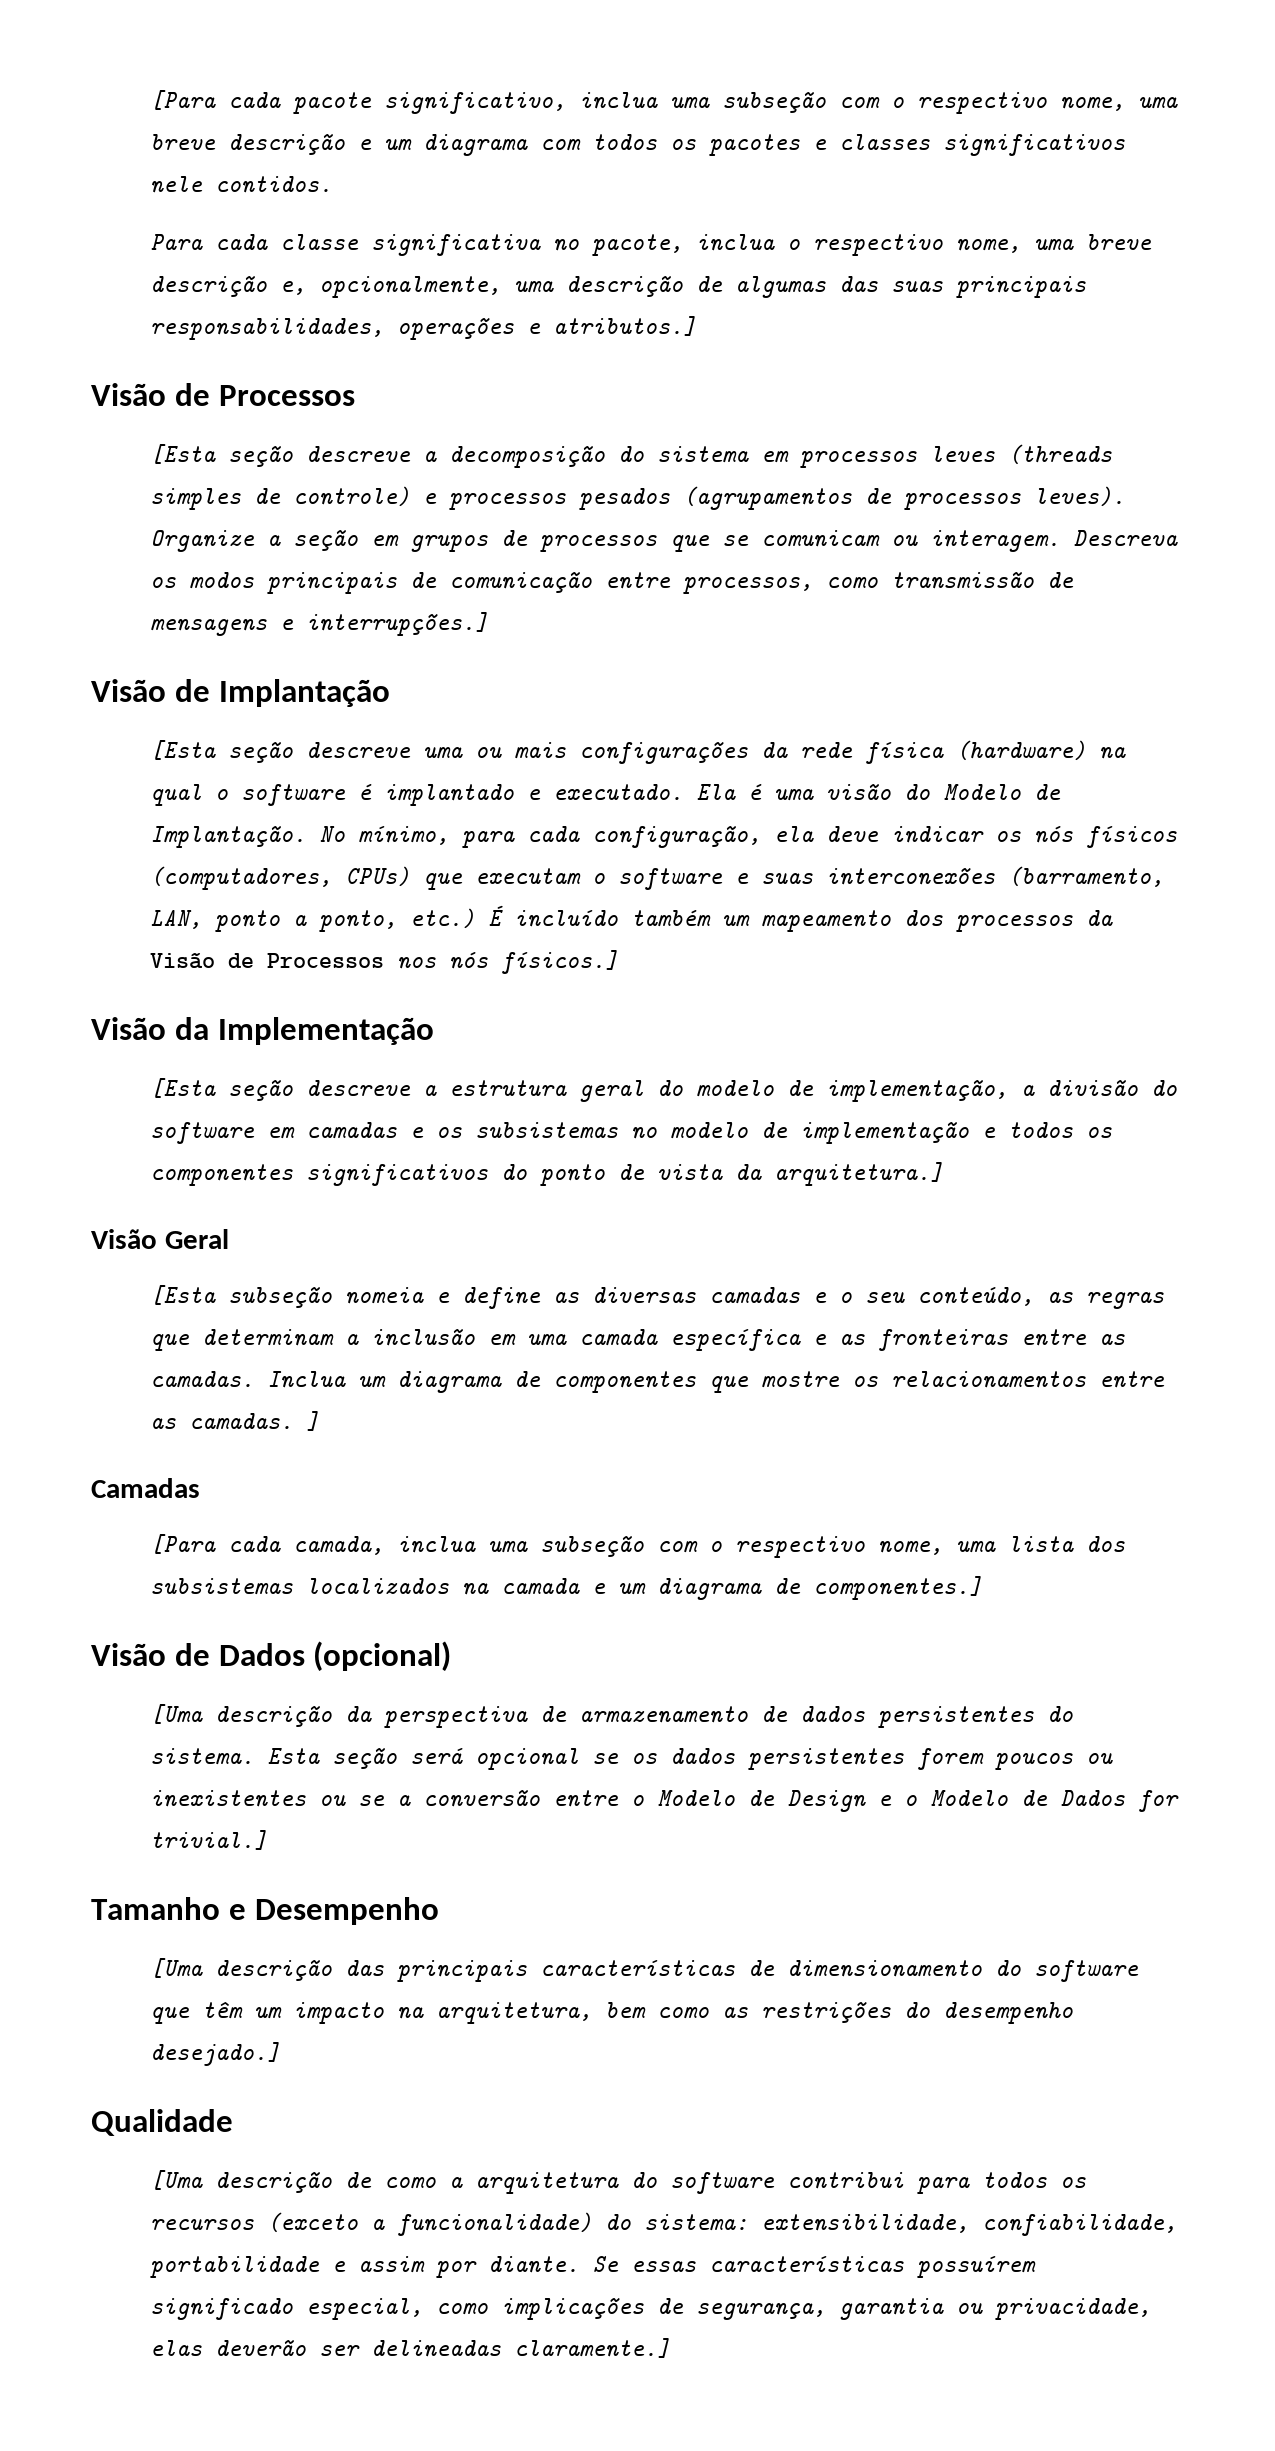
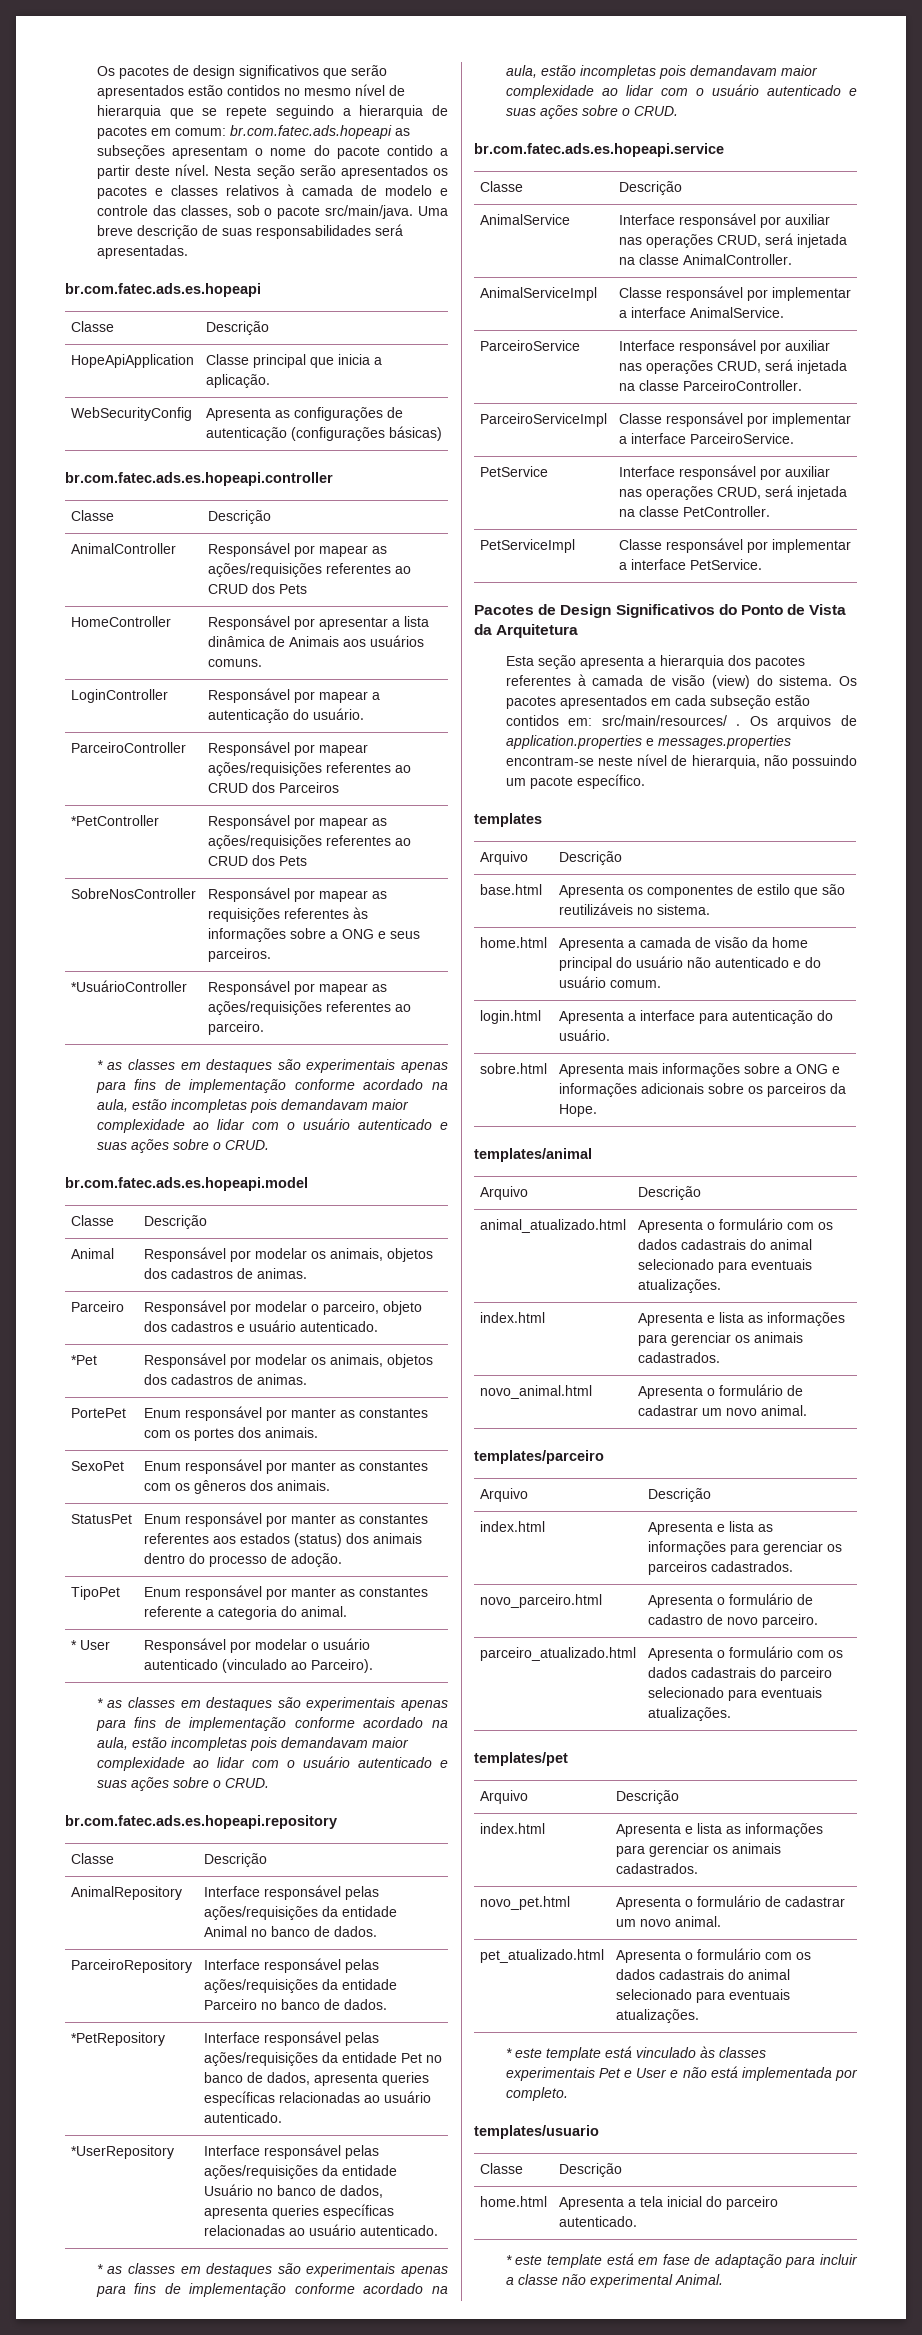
[149,90,1178,114] [149,134,1125,156] [149,176,332,193] [149,234,1152,256] [149,276,1086,298] [149,316,696,340] [91,383,355,406] [149,444,1112,468] [149,486,1125,510] [149,530,1178,552] [149,572,1074,594] [149,612,488,636] [91,679,390,707] [149,740,1126,764] [149,784,1061,806] [149,826,1177,848] [149,866,1164,890] [149,905,1113,932] [149,950,618,974] [91,1017,434,1045] [149,1078,1177,1102] [149,1122,1112,1144] [149,1162,943,1186] [91,1229,229,1249] [149,1285,1164,1309] [149,1329,1125,1351] [149,1371,1165,1393] [149,1411,319,1431] [91,1478,200,1498] [149,1534,1125,1558] [149,1576,982,1600] [91,1641,452,1671] [149,1704,1073,1728] [149,1748,1113,1770] [149,1790,1179,1812] [149,1830,267,1850] [91,1897,439,1925] [149,1958,1139,1982] [149,2002,1073,2024] [149,2042,280,2066] [91,2109,233,2136] [149,2170,1086,2194] [149,2212,1177,2236] [149,2256,1036,2278] [149,2298,1151,2320] [149,2338,670,2358] [Para cada pacote significativo, inclua uma subseção com o respectivo nome, uma breve descrição e um diagrama com todos os pacotes e classes significativos nele contidos. // Para cada classe significativa no pacote, inclua o respectivo nome, uma breve descrição e, opcionalmente, uma descrição de algumas das suas principais responsabilidades, operações e atributos.] // Visão de Processos // [Esta seção descreve a decomposição do sistema em processos leves (threads simples de controle) e processos pesados (agrupamentos de processos leves). Organize a seção em grupos de processos que se comunicam ou interagem. Descreva os modos principais de comunicação entre processos, como transmissão de mensagens e interrupções.] // Visão de Implantação // [Esta seção descreve uma ou mais configurações da rede física (hardware) na qual o software é implantado e executado. Ela é uma visão do Modelo de Implantação. No mínimo, para cada configuração, ela deve indicar os nós físicos (computadores, CPUs) que executam o software e suas interconexões (barramento, LAN, ponto a ponto, etc.) É incluído também um mapeamento dos processos da Visão de Processos nos nós físicos.] // Visão da Implementação // [Esta seção descreve a estrutura geral do modelo de implementação, a divisão do software em camadas e os subsistemas no modelo de implementação e todos os componentes significativos do ponto de vista da arquitetura.] // Visão Geral // [Esta subseção nomeia e define as diversas camadas e o seu conteúdo, as regras que determinam a inclusão em uma camada específica e as fronteiras entre as camadas. Inclua um diagrama de componentes que mostre os relacionamentos entre as camadas. ] // Camadas // [Para cada camada, inclua uma subseção com o respectivo nome, uma lista dos subsistemas localizados na camada e um diagrama de componentes.] // Visão de Dados (opcional) // [Uma descrição da perspectiva de armazenamento de dados persistentes do sistema. Esta seção será opcional se os dados persistentes forem poucos ou inexistentes ou se a conversão entre o Modelo de Design e o Modelo de Dados for trivial.] // Tamanho e Desempenho // [Uma descrição das principais características de dimensionamento do software que têm um impacto na arquitetura, bem como as restrições do desempenho desejado.] // Qualidade // [Uma descrição de como a arquitetura do software contribui para todos os recursos (exceto a funcionalidade) do sistema: extensibilidade, confiabilidade, portabilidade e assim por diante. Se essas características possuírem significado especial, como implicações de segurança, garantia ou privacidade, elas deverão ser delineadas claramente.] -> [96,65,387,79] [96,84,405,99] [96,105,448,119] [96,125,410,139] [96,145,448,159] [96,164,448,179] [96,184,448,199] [96,205,448,219] [96,224,403,239] [96,245,188,259] [65,283,261,297] [70,321,114,332] [205,321,269,335] [70,354,194,368] [205,354,382,368] [205,374,270,388] [70,407,192,421] [205,407,403,421] [205,426,442,441] [65,472,333,486] [70,510,114,521] [207,510,271,524] [70,543,176,554] [207,542,387,557] [207,563,411,577] [207,583,307,594] [70,616,171,627] [207,615,429,630] [207,635,424,647] [207,659,262,667] [70,689,168,703] [207,688,380,703] [207,708,364,723] [70,742,186,753] [207,741,368,756] [207,762,411,776] [207,782,339,793] [70,815,159,826] [207,814,387,829] [207,835,411,849] [207,855,307,866] [70,888,196,899] [207,887,387,902] [207,907,368,922] [207,928,420,942] [207,948,271,962] [70,980,187,992] [207,980,387,995] [207,1001,411,1015] [207,1021,264,1035] [96,1059,448,1073] [95,1079,448,1093] [96,1099,409,1113] [96,1118,448,1133] [96,1139,269,1153] [65,1177,308,1191] [70,1215,114,1226] [143,1215,207,1229] [70,1248,114,1259] [143,1247,433,1262] [143,1268,307,1279] [70,1301,124,1312] [143,1300,422,1315] [143,1320,378,1332] [70,1355,97,1365] [143,1353,433,1368] [143,1374,307,1385] [70,1408,126,1418] [143,1406,428,1421] [143,1427,318,1441] [70,1461,124,1471] [143,1459,428,1474] [143,1480,330,1494] [70,1514,132,1524] [143,1512,428,1527] [143,1533,422,1547] [143,1553,342,1567] [70,1586,120,1600] [143,1585,428,1600] [143,1606,347,1620] [70,1640,110,1650] [143,1638,370,1653] [143,1659,373,1673] [96,1697,448,1711] [95,1717,448,1731] [96,1737,409,1751] [96,1756,448,1771] [96,1777,269,1791] [65,1815,337,1829] [70,1853,114,1864] [203,1853,267,1867] [70,1886,182,1900] [203,1885,379,1900] [203,1906,397,1920] [203,1926,377,1937] [70,1959,192,1973] [203,1958,379,1973] [203,1979,397,1993] [203,1999,387,2010] [70,2032,165,2046] [203,2031,379,2046] [203,2052,442,2066] [203,2072,429,2086] [203,2091,431,2106] [203,2112,282,2123] [70,2145,174,2159] [203,2144,379,2159] [203,2165,397,2179] [203,2184,383,2198] [203,2204,394,2219] [203,2224,438,2236] [96,2263,448,2277] [95,2283,448,2297] [505,65,818,79] [505,84,857,99] [505,105,678,119] [474,143,724,157] [479,181,523,192] [618,181,682,195] [479,214,570,225] [618,213,830,228] [618,233,847,248] [618,254,792,265] [479,287,597,301] [618,286,851,301] [618,307,784,318] [479,340,580,351] [618,339,830,354] [618,359,847,374] [618,380,802,391] [479,413,607,427] [618,412,851,427] [618,433,794,444] [479,466,548,477] [618,465,830,480] [618,485,847,500] [618,506,770,517] [479,539,575,553] [618,538,851,553] [618,559,762,570] [474,604,847,618] [474,624,579,638] [505,655,805,669] [505,674,857,689] [505,695,810,709] [505,715,857,729] [505,735,791,749] [505,754,857,769] [505,774,645,789] [474,813,542,827] [479,851,528,865] [558,851,622,865] [479,884,542,895] [558,884,845,898] [558,903,710,915] [479,937,547,948] [558,937,808,951] [558,956,821,971] [558,976,661,988] [479,1010,541,1024] [558,1010,833,1024] [558,1029,610,1041] [479,1063,547,1074] [558,1063,840,1077] [558,1083,846,1097] [558,1104,597,1117] [474,1148,592,1162] [479,1186,528,1200] [637,1186,701,1200] [479,1219,626,1233] [637,1218,833,1233] [637,1239,812,1250] [637,1259,812,1273] [637,1279,721,1293] [479,1312,545,1323] [637,1312,845,1326] [637,1332,803,1346] [637,1352,720,1363] [479,1385,592,1399] [637,1384,803,1399] [637,1405,807,1416] [474,1450,604,1464] [479,1488,528,1502] [647,1488,711,1502] [479,1521,545,1532] [647,1521,773,1535] [647,1541,842,1555] [647,1561,793,1575] [479,1594,602,1608] [647,1593,813,1608] [647,1614,818,1628] [479,1647,636,1661] [647,1646,843,1661] [647,1667,832,1681] [647,1687,822,1701] [647,1707,731,1721] [474,1752,568,1766] [479,1790,528,1804] [615,1790,679,1804] [479,1823,545,1834] [615,1823,823,1837] [615,1843,781,1857] [615,1863,698,1874] [479,1896,570,1910] [615,1895,845,1910] [615,1916,721,1927] [479,1949,604,1963] [615,1948,811,1963] [615,1969,790,1980] [615,1989,790,2003] [615,2009,699,2023] [505,2046,766,2061] [505,2066,858,2081] [505,2087,568,2101] [474,2125,599,2139] [479,2163,523,2174] [558,2163,622,2177] [479,2196,547,2207] [558,2196,778,2210] [558,2216,637,2227] [505,2253,858,2268] [505,2274,723,2288] Os pacotes de design significativos que serão apresentados estão contidos no mesmo nível de hierarquia que se repete seguindo a hierarquia de pacotes em comum: br.com.fatec.ads.hopeapi as subseções apresentam o nome do pacote contido a partir deste nível. Nesta seção serão apresentados os pacotes e classes relativos à camada de modelo e controle das classes, sob o pacote src/main/java. Uma breve descrição de suas responsabilidades será apresentadas. // br.com.fatec.ads.es.hopeapi // Classe | Descrição // HopeApiApplication | Classe principal que inicia a aplicação. // WebSecurityConfig | Apresenta as configurações de autenticação (configurações básicas) // br.com.fatec.ads.es.hopeapi.controller // Classe | Descrição // AnimalController | Responsável por mapear as ações/requisições referentes ao CRUD dos Pets // HomeController | Responsável por apresentar a lista dinâmica de Animais aos usuários comuns. // LoginController | Responsável por mapear a autenticação do usuário. // ParceiroController | Responsável por mapear ações/requisições referentes ao CRUD dos Parceiros // *PetController | Responsável por mapear as ações/requisições referentes ao CRUD dos Pets // SobreNosController | Responsável por mapear as requisições referentes às informações sobre a ONG e seus parceiros. // *UsuárioController | Responsável por mapear as ações/requisições referentes ao parceiro. // * as classes em destaques são experimentais apenas para fins de implementação conforme acordado na aula, estão incompletas pois demandavam maior complexidade ao lidar com o usuário autenticado e suas ações sobre o CRUD. // br.com.fatec.ads.es.hopeapi.model // Classe | Descrição // Animal | Responsável por modelar os animais, objetos dos cadastros de animas. // Parceiro | Responsável por modelar o parceiro, objeto dos cadastros e usuário autenticado. // *Pet | Responsável por modelar os animais, objetos dos cadastros de animas. // PortePet | Enum responsável por manter as constantes com os portes dos animais. // SexoPet | Enum responsável por manter as constantes com os gêneros dos animais. // StatusPet | Enum responsável por manter as constantes referentes aos estados (status) dos animais dentro do processo de adoção. // TipoPet | Enum responsável por manter as constantes referente a categoria do animal. // * User | Responsável por modelar o usuário autenticado (vinculado ao Parceiro). // * as classes em destaques são experimentais apenas para fins de implementação conforme acordado na aula, estão incompletas pois demandavam maior complexidade ao lidar com o usuário autenticado e suas ações sobre o CRUD. // br.com.fatec.ads.es.hopeapi.repository // Classe | Descrição // AnimalRepository | Interface responsável pelas ações/requisições da entidade Animal no banco de dados. // ParceiroRepository | Interface responsável pelas ações/requisições da entidade Parceiro no banco de dados. // *PetRepository | Interface responsável pelas ações/requisições da entidade Pet no banco de dados, apresenta queries específicas relacionadas ao usuário autenticado. // *UserRepository | Interface responsável pelas ações/requisições da entidade Usuário no banco de dados, apresenta queries específicas relacionadas ao usuário autenticado. // * as classes em destaques são experimentais apenas para fins de implementação conforme acordado na aula, estão incompletas pois demandavam maior complexidade ao lidar com o usuário autenticado e suas ações sobre o CRUD. // br.com.fatec.ads.es.hopeapi.service // Classe | Descrição // AnimalService | Interface responsável por auxiliar nas operações CRUD, será injetada na classe AnimalController. // AnimalServiceImpl | Classe responsável por implementar a interface AnimalService. // ParceiroService | Interface responsável por auxiliar nas operações CRUD, será injetada na classe ParceiroController. // ParceiroServiceImpl | Classe responsável por implementar a interface ParceiroService. // PetService | Interface responsável por auxiliar nas operações CRUD, será injetada na classe PetController. // PetServiceImpl | Classe responsável por implementar a interface PetService. // Pacotes de Design Significativos do Ponto de Vista da Arquitetura // Esta seção apresenta a hierarquia dos pacotes referentes à camada de visão (view) do sistema. Os pacotes apresentados em cada subseção estão contidos em: src/main/resources/ . Os arquivos de application.properties e messages.properties encontram-se neste nível de hierarquia, não possuindo um pacote específico. // templates // Arquivo | Descrição // base.html | Apresenta os componentes de estilo que são reutilizáveis no sistema. // home.html | Apresenta a camada de visão da home principal do usuário não autenticado e do usuário comum. // login.html | Apresenta a interface para autenticação do usuário. // sobre.html | Apresenta mais informações sobre a ONG e informações adicionais sobre os parceiros da Hope. // templates/animal // Arquivo | Descrição // animal_atualizado.html | Apresenta o formulário com os dados cadastrais do animal selecionado para eventuais atualizações. // index.html | Apresenta e lista as informações para gerenciar os animais cadastrados. // novo_animal.html | Apresenta o formulário de cadastrar um novo animal. // templates/parceiro // Arquivo | Descrição // index.html | Apresenta e lista as informações para gerenciar os parceiros cadastrados. // novo_parceiro.html | Apresenta o formulário de cadastro de novo parceiro. // parceiro_atualizado.html | Apresenta o formulário com os dados cadastrais do parceiro selecionado para eventuais atualizações. // templates/pet // Arquivo | Descrição // index.html | Apresenta e lista as informações para gerenciar os animais cadastrados. // novo_pet.html | Apresenta o formulário de cadastrar um novo animal. // pet_atualizado.html | Apresenta o formulário com os dados cadastrais do animal selecionado para eventuais atualizações. // * este template está vinculado às classes experimentais Pet e User e não está implementada por completo. // templates/usuario // Classe | Descrição // home.html | Apresenta a tela inicial do parceiro autenticado. // * este template está em fase de adaptação para incluir a classe não experimental Animal.

